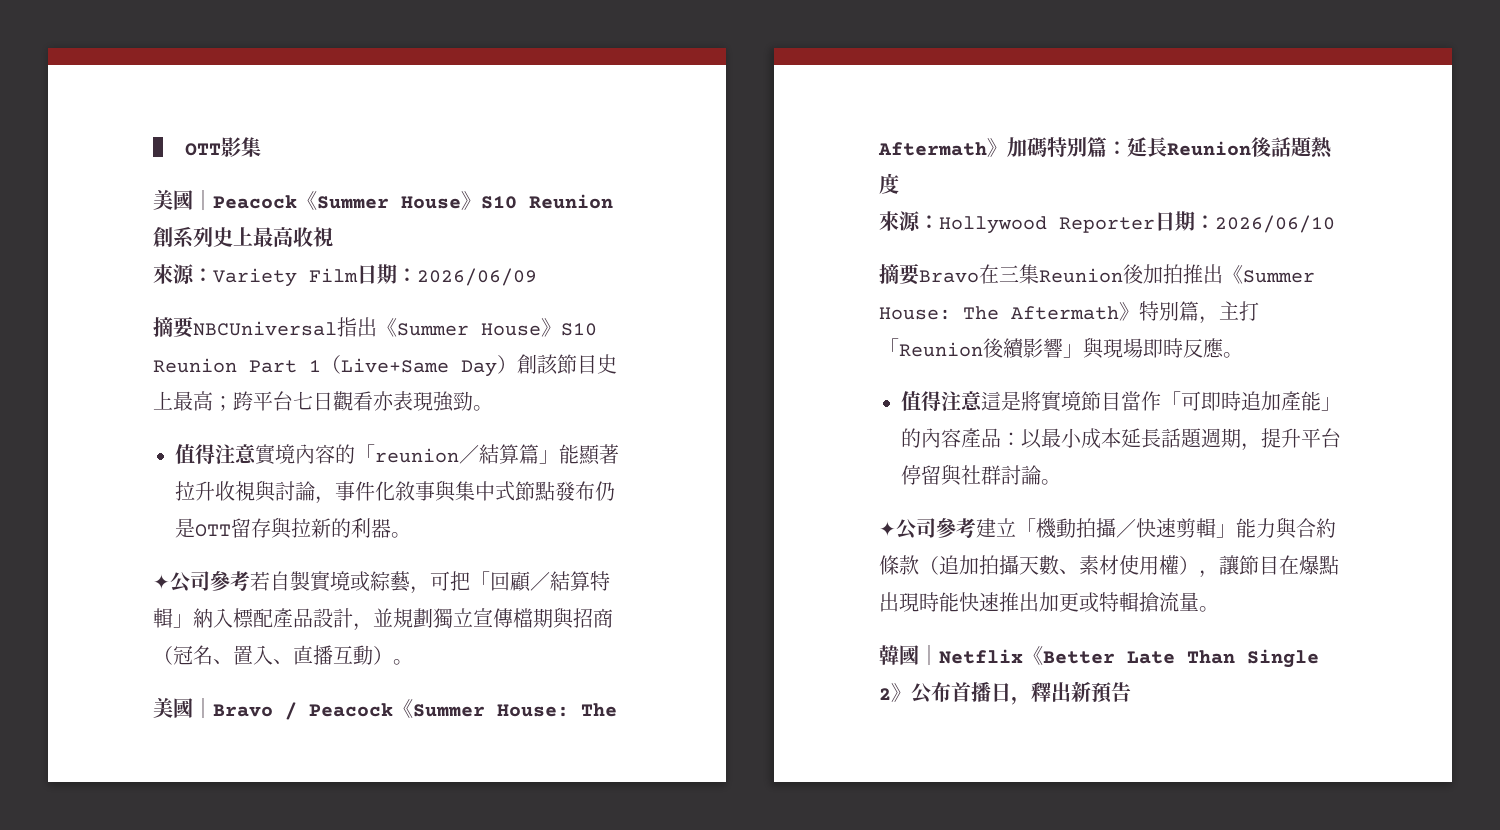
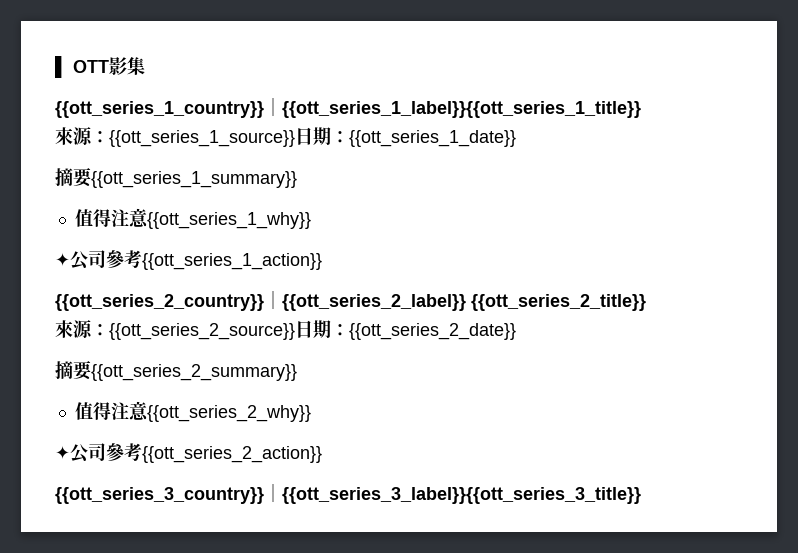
[153,189,613,211] [153,226,333,248] [153,264,537,287] [153,317,597,338] [153,354,617,377] [153,391,493,412] [175,444,619,465] [175,480,615,504] [175,517,411,539] [153,571,610,594] [153,607,613,631] [153,645,413,665] [153,697,617,720] [878,137,1333,159] [879,173,899,194] [879,211,1335,234] [879,264,1315,285] [879,301,1259,324] [879,337,1243,359] [901,391,1341,412] [901,428,1341,451] [901,464,1061,486] [879,517,1336,540] [879,555,1339,578] [879,592,1219,613] [879,645,1319,668] [879,681,1131,705] 美國｜Peacock《Summer House》S10 Reunion創系列史上最高收視 // 來源：Variety Film日期：2026/06/09 // 摘要NBCUniversal指出《Summer House》S10 Reunion Part 1（Live+Same Day）創該節目史上最高；跨平台七日觀看亦表現強勁。 // 值得注意實境內容的「reunion／結算篇」能顯著拉升收視與討論，事件化敘事與集中式節點發布仍是OTT留存與拉新的利器。 // ✦公司參考若自製實境或綜藝，可把「回顧／結算特輯」納入標配產品設計，並規劃獨立宣傳檔期與招商（冠名、置入、直播互動）。 // 美國｜Bravo / Peacock《Summer House: The Aftermath》加碼特別篇：延長Reunion後話題熱度 // 來源：Hollywood Reporter日期：2026/06/10 // 摘要Bravo在三集Reunion後加拍推出《Summer House: The Aftermath》特別篇，主打「Reunion後續影響」與現場即時反應。 // 值得注意這是將實境節目當作「可即時追加產能」的內容產品：以最小成本延長話題週期，提升平台停留與社群討論。 // ✦公司參考建立「機動拍攝／快速剪輯」能力與合約條款（追加拍攝天數、素材使用權），讓節目在爆點出現時能快速推出加更或特輯搶流量。 // 韓國｜Netflix《Better Late Than Single 2》公布首播日，釋出新預告 -> [55,98,641,118] [55,127,516,147] [55,168,297,188] [74,208,311,229] [55,250,322,270] [55,291,646,311] [55,320,516,340] [55,361,297,381] [74,401,311,422] [55,443,322,463] [55,484,641,504] {{ott_series_1_country}}｜{{ott_series_1_label}}{{ott_series_1_title}} // 來源：{{ott_series_1_source}}日期：{{ott_series_1_date}} // 摘要{{ott_series_1_summary}} // 值得注意{{ott_series_1_why}} // ✦公司參考{{ott_series_1_action}} // {{ott_series_2_country}}｜{{ott_series_2_label}} {{ott_series_2_title}} // 來源：{{ott_series_2_source}}日期：{{ott_series_2_date}} // 摘要{{ott_series_2_summary}} // 值得注意{{ott_series_2_why}} // ✦公司參考{{ott_series_2_action}} // {{ott_series_3_country}}｜{{ott_series_3_label}}{{ott_series_3_title}}

